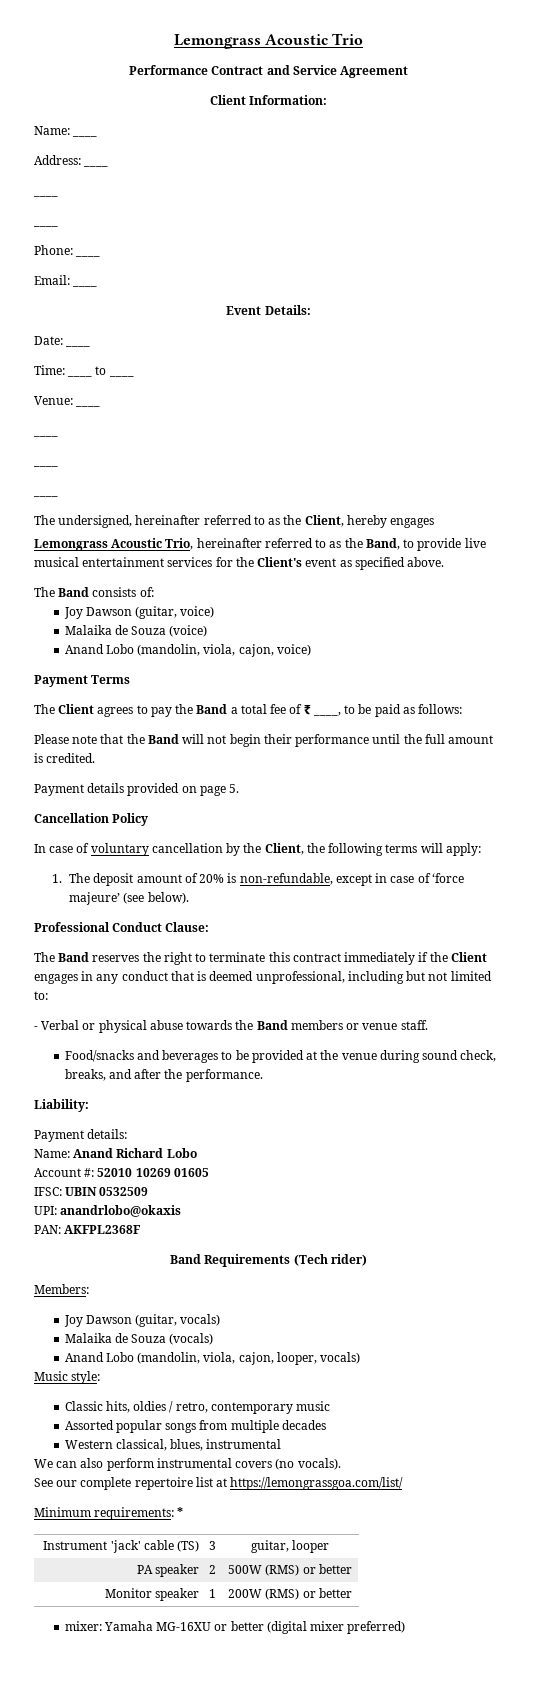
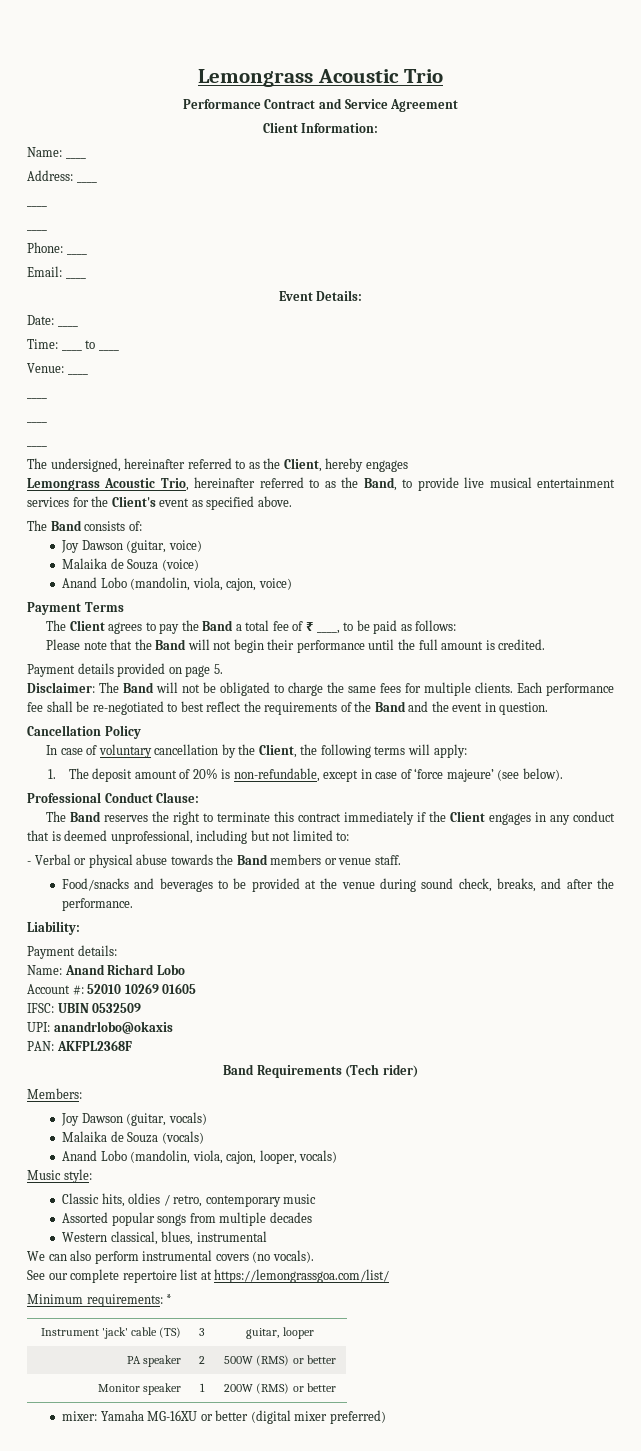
(240, 788) none -> [27,682,614,696] [27,701,549,715] // Disclaimer: The Band will not be obligated to charge the same fees for multiple clients. Each performance fee shall be re-negotiated to best reflect the requirements of the Band and the event in question.

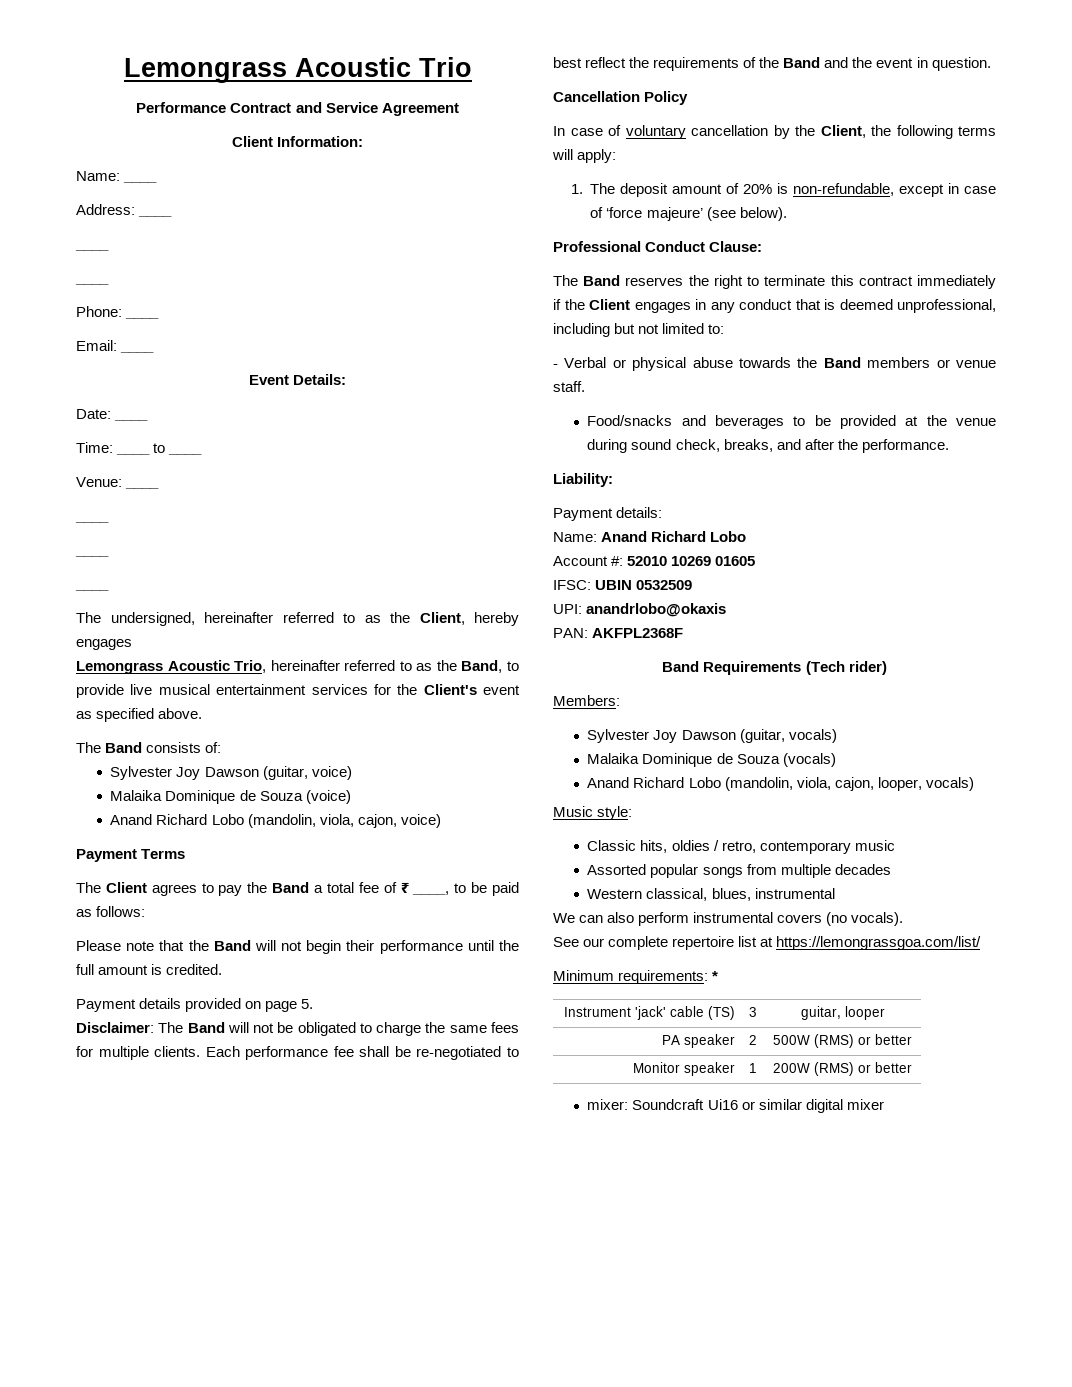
(142, 526) none -> [110,766,173,780] Sylvester
(108, 563) none -> [165,790,236,804] Dominique
(98, 582) none -> [156,814,208,825] Richard
(82, 1093) none -> [587,729,650,743] Sylvester
(108, 1136) none -> [642,753,713,767] Dominique
(98, 1155) none -> [633,777,685,788] Richard
[100,1410,386,1424] Yamaha MG-16XU or better (digital mixer preferred) -> [632,1099,884,1113] Soundcraft Ui16 or similar digital mixer

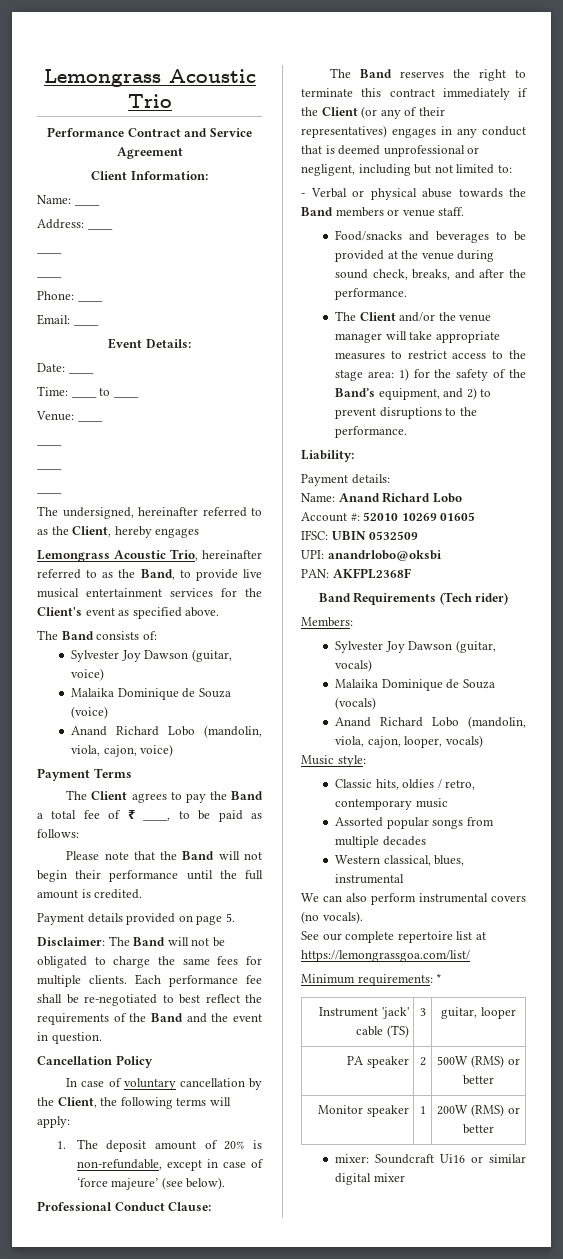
(630, 304) none -> [361,106,445,119] [301,125,387,138] (or any of their representatives)
[897,299,996,313] unprofessional, -> [383,145,480,157] [301,164,355,176] unprofessional or negligent,
(949, 446) none -> [335,311,492,322] [335,331,500,343] [335,350,526,360] [335,368,526,381] [335,387,492,400] [335,407,477,419] [335,426,408,438] // The Client and/or the venue manager will take appropriate measures to restrict access to the stage area: 1) for the safety of the Band’s equipment, and 2) to prevent disruptions to the performance.
[586,603,727,617] anandrlobo@okaxis -> [327,550,442,561] anandrlobo@oksbi

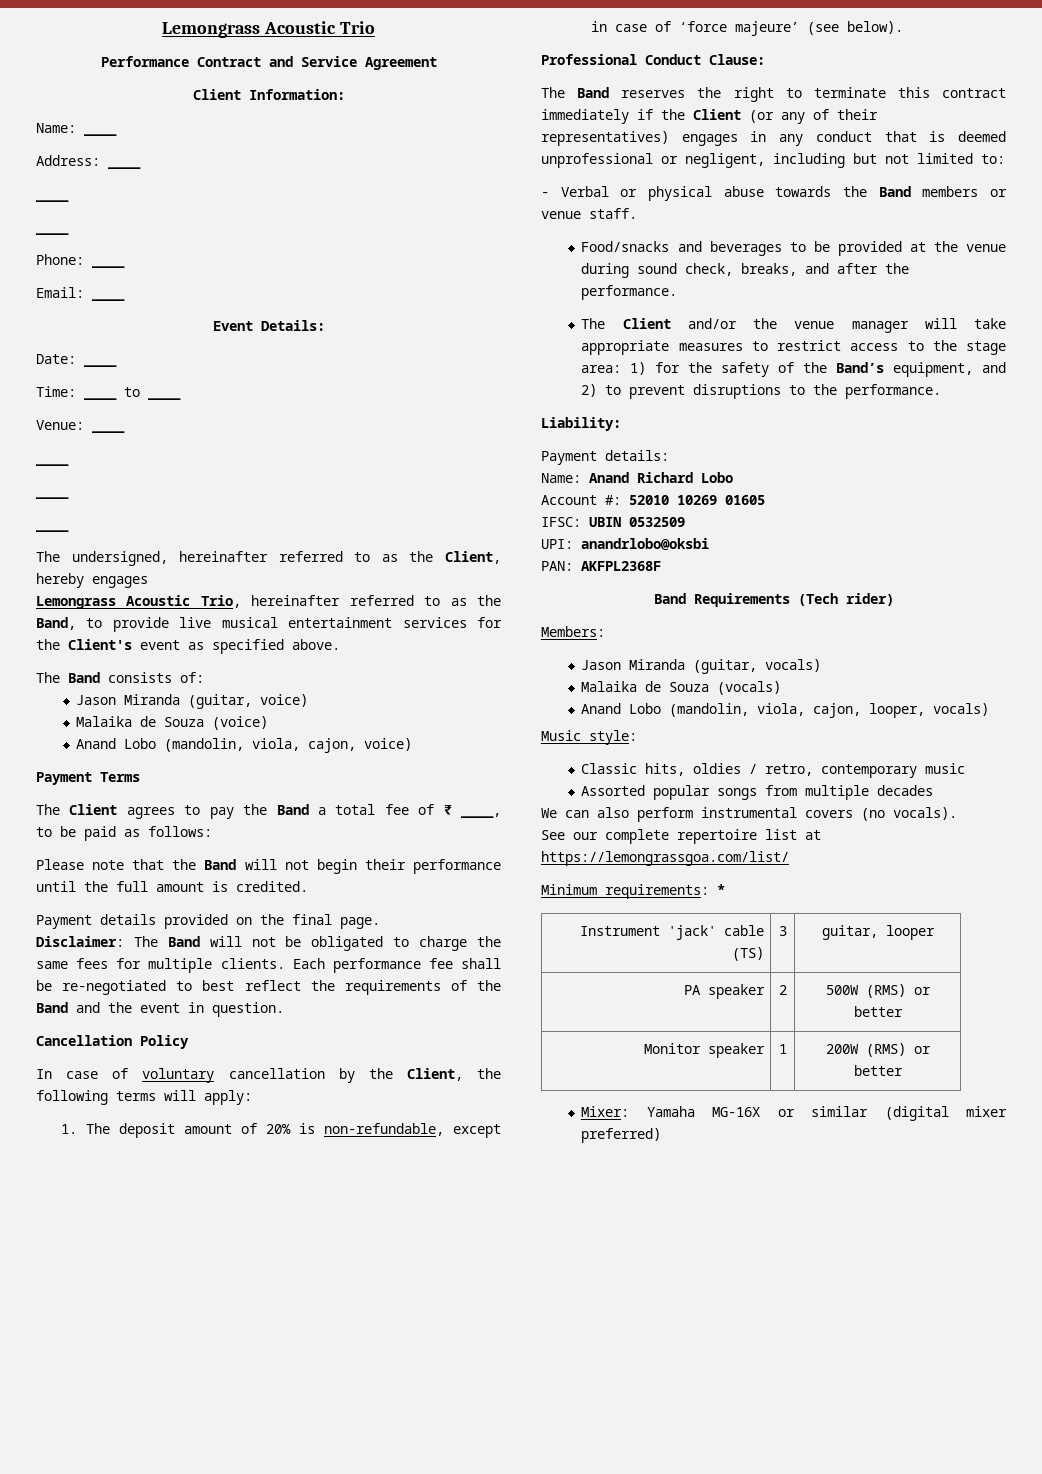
[71,650,189,662] Sylvester Joy Dawson -> [76,694,181,705] Jason Miranda
[117,688,179,700] Dominique -> (133, 721) none
[116,726,160,736] Richard -> (117, 743) none
[196,913,235,925] page 5. -> [260,914,380,929] the final page.
[335,641,453,653] Sylvester Joy Dawson -> [581,659,686,670] Jason Miranda
[381,679,443,691] Dominique -> (638, 686) none
[380,717,424,727] Richard -> (622, 708) none
[335,855,465,866] [335,874,405,884] // Western classical, blues, instrumental -> (934, 790) none
[335,1154,526,1164] [335,1173,405,1185] mixer: Soundcraft Ui16 or similar digital mixer -> [581,1106,1007,1121] [581,1128,662,1143] Mixer: Yamaha MG-16X or similar (digital mixer preferred)

